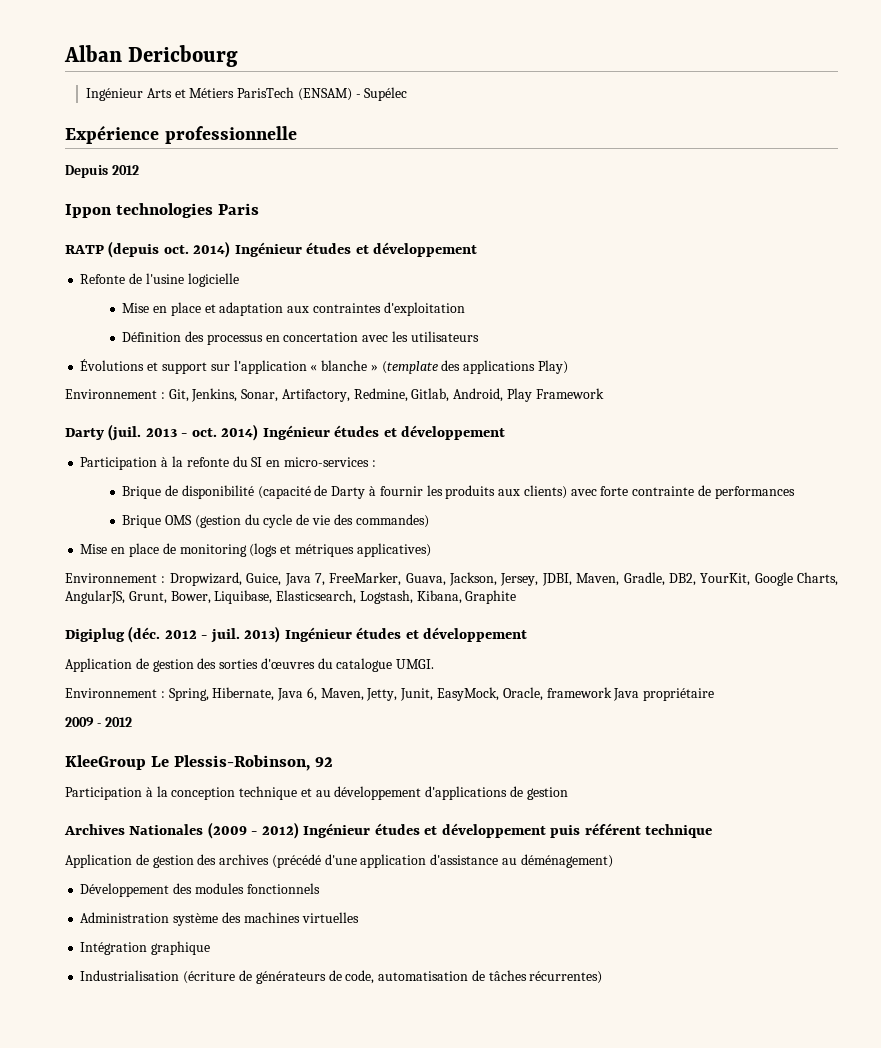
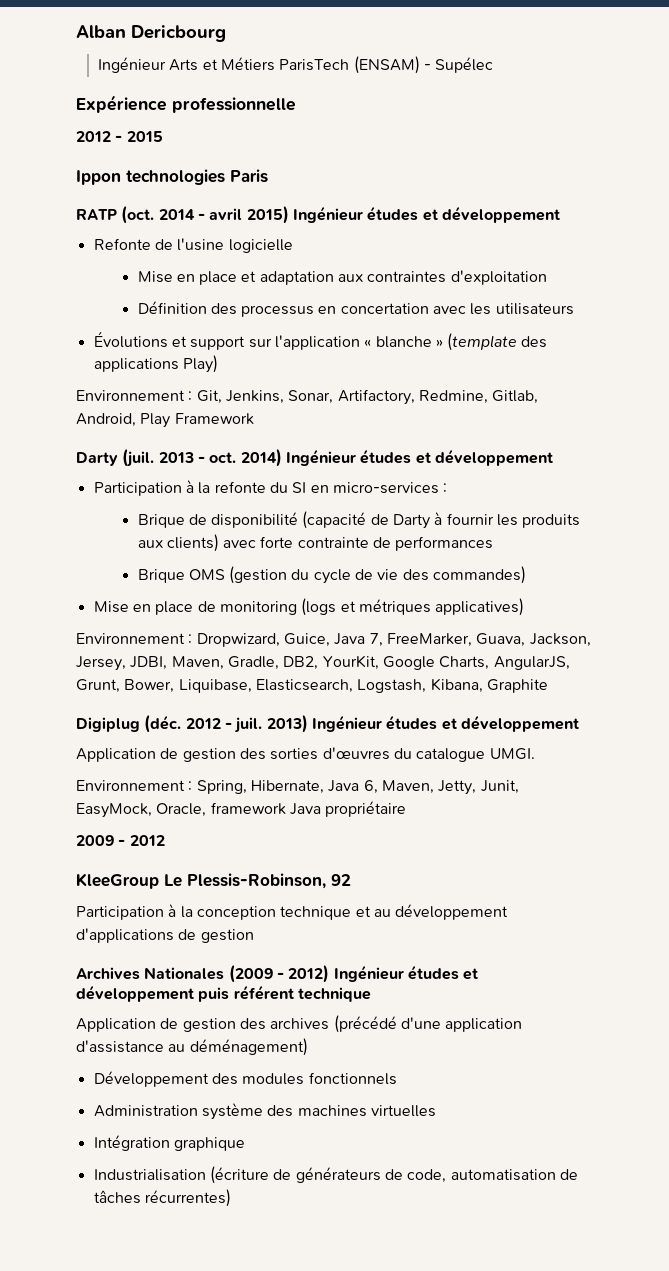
[65,165,139,178] Depuis 2012 -> [76,131,163,142] 2012 - 2015
[108,241,231,258] (depuis oct. 2014) -> [121,206,289,224] (oct. 2014 - avril 2015)

